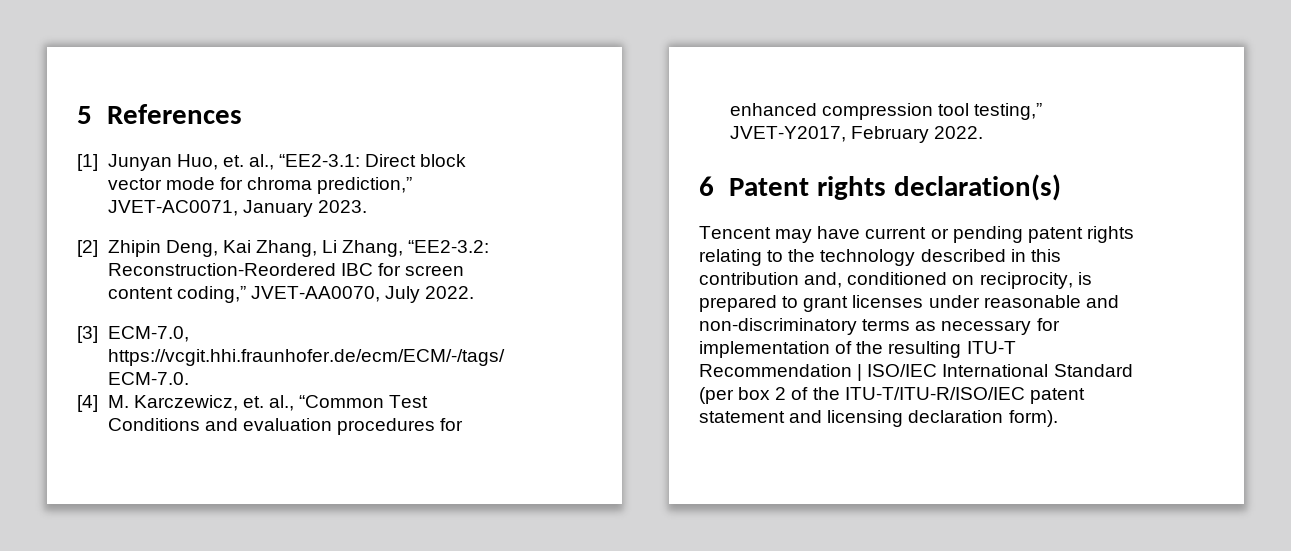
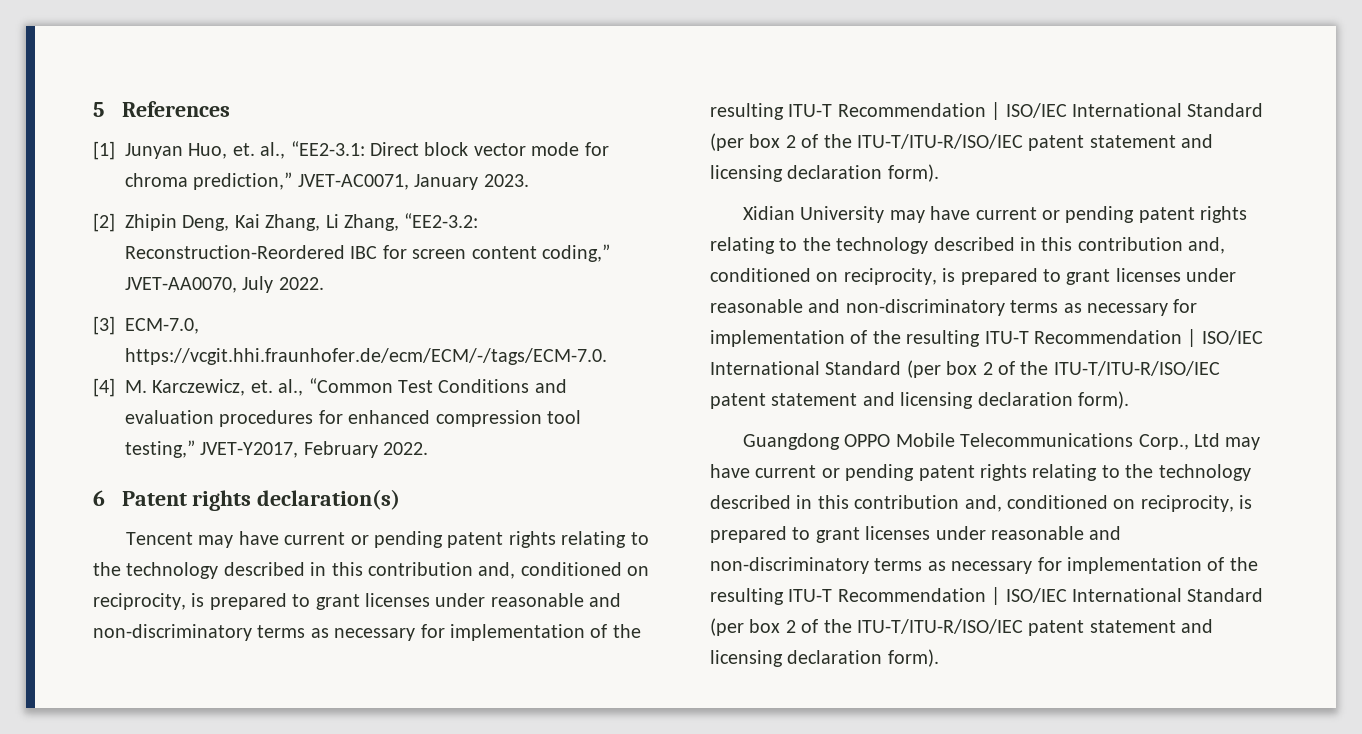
(1058, 418) none -> [742,206,1248,223] [710,237,1226,254] [710,268,1237,285] [710,299,1198,316] [710,329,1263,347] [710,360,1220,378] [710,391,1129,409] [742,433,1261,450] [710,464,1251,481] [710,495,1253,512] [710,526,1122,543] [710,557,1258,574] [710,587,1264,605] [710,618,1214,636] [710,649,939,667] // Xidian University may have current or pending patent rights relating to the technology described in this contribution and, conditioned on reciprocity, is prepared to grant licenses under reasonable and non-discriminatory terms as necessary for implementation of the resulting ITU-T Recommendation | ISO/IEC International Standard (per box 2 of the ITU-T/ITU-R/ISO/IEC patent statement and licensing declaration form). // Guangdong OPPO Mobile Telecommunications Corp., Ltd may have current or pending patent rights relating to the technology described in this contribution and, conditioned on reciprocity, is prepared to grant licenses under reasonable and non-discriminatory terms as necessary for implementation of the resulting ITU-T Recommendation | ISO/IEC International Standard (per box 2 of the ITU-T/ITU-R/ISO/IEC patent statement and licensing declaration form).

